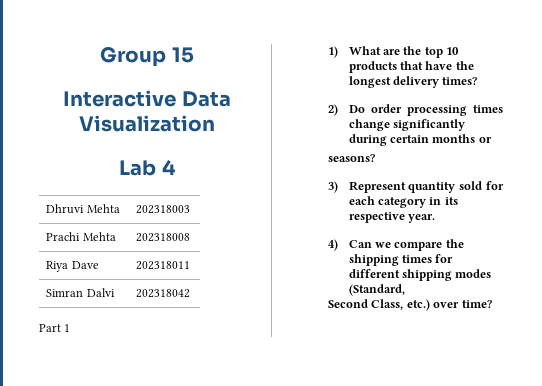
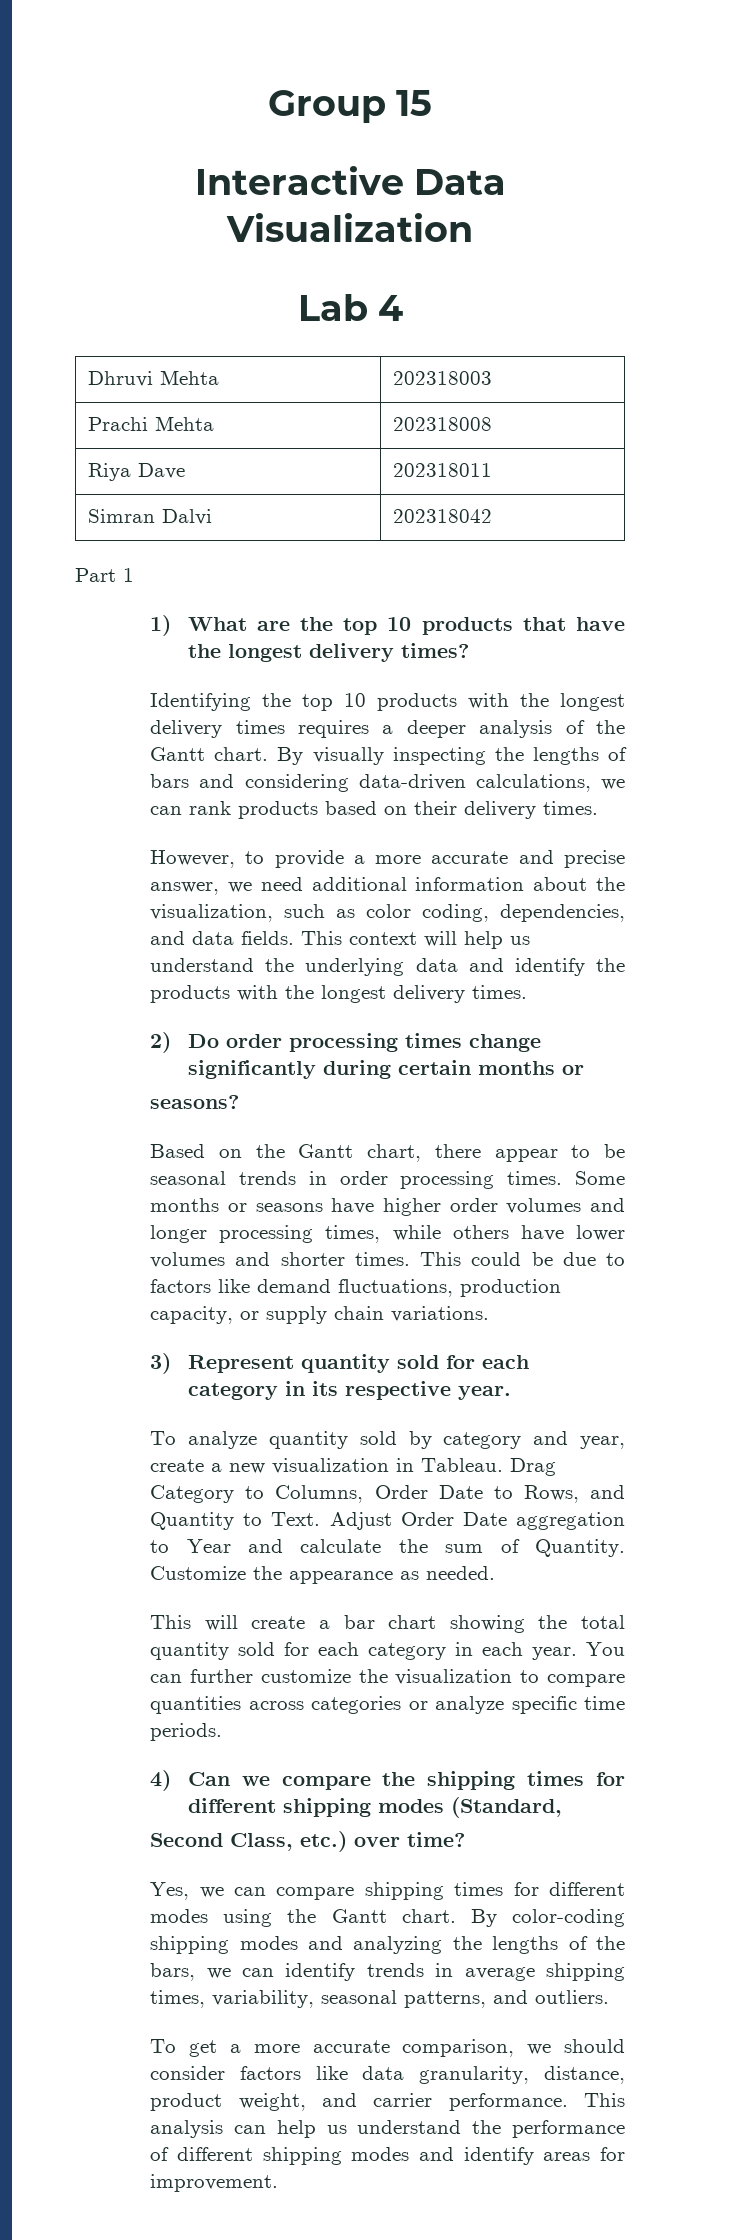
(478, 81) none -> [150,693,626,711] [150,720,625,738] [150,747,627,765] [150,774,625,792] [150,801,599,819] [150,850,625,868] [150,877,625,895] [150,904,625,922] [150,931,531,949] [150,958,625,976] [150,985,528,1003] // Identifying the top 10 products with the longest delivery times requires a deeper analysis of the Gantt chart. By visually inspecting the lengths of bars and considering data-driven calculations, we can rank products based on their delivery times. // However, to provide a more accurate and precise answer, we need additional information about the visualization, such as color coding, dependencies, and data fields. This context will help us understand the underlying data and identify the products with the longest delivery times.
(376, 158) none -> [150,1144,625,1162] [150,1171,625,1189] [150,1198,625,1216] [150,1225,625,1243] [150,1252,625,1268] [150,1279,562,1297] [150,1306,490,1324] // Based on the Gantt chart, there appear to be seasonal trends in order processing times. Some months or seasons have higher order volumes and longer processing times, while others have lower volumes and shorter times. This could be due to factors like demand fluctuations, production capacity, or supply chain variations.
(436, 218) none -> [150,1431,625,1449] [150,1458,557,1476] [150,1485,625,1503] [150,1512,625,1530] [150,1539,625,1557] [150,1566,496,1584] [150,1615,625,1633] [150,1642,625,1660] [150,1669,625,1687] [150,1696,626,1714] [150,1723,223,1741] // To analyze quantity sold by category and year, create a new visualization in Tableau. Drag Category to Columns, Order Date to Rows, and Quantity to Text. Adjust Order Date aggregation to Year and calculate the sum of Quantity. Customize the appearance as needed. // This will create a bar chart showing the total quantity sold for each category in each year. You can further customize the visualization to compare quantities across categories or analyze specific time periods.
(492, 304) none -> [150,1882,625,1900] [150,1909,625,1927] [150,1936,625,1954] [150,1963,625,1981] [150,1990,610,2008] [150,2039,625,2057] [150,2066,625,2084] [150,2093,625,2111] [150,2120,625,2138] [150,2147,625,2165] [150,2174,279,2192] // Yes, we can compare shipping times for different modes using the Gantt chart. By color-coding shipping modes and analyzing the lengths of the bars, we can identify trends in average shipping times, variability, seasonal patterns, and outliers. // To get a more accurate comparison, we should consider factors like data granularity, distance, product weight, and carrier performance. This analysis can help us understand the performance of different shipping modes and identify areas for improvement.

